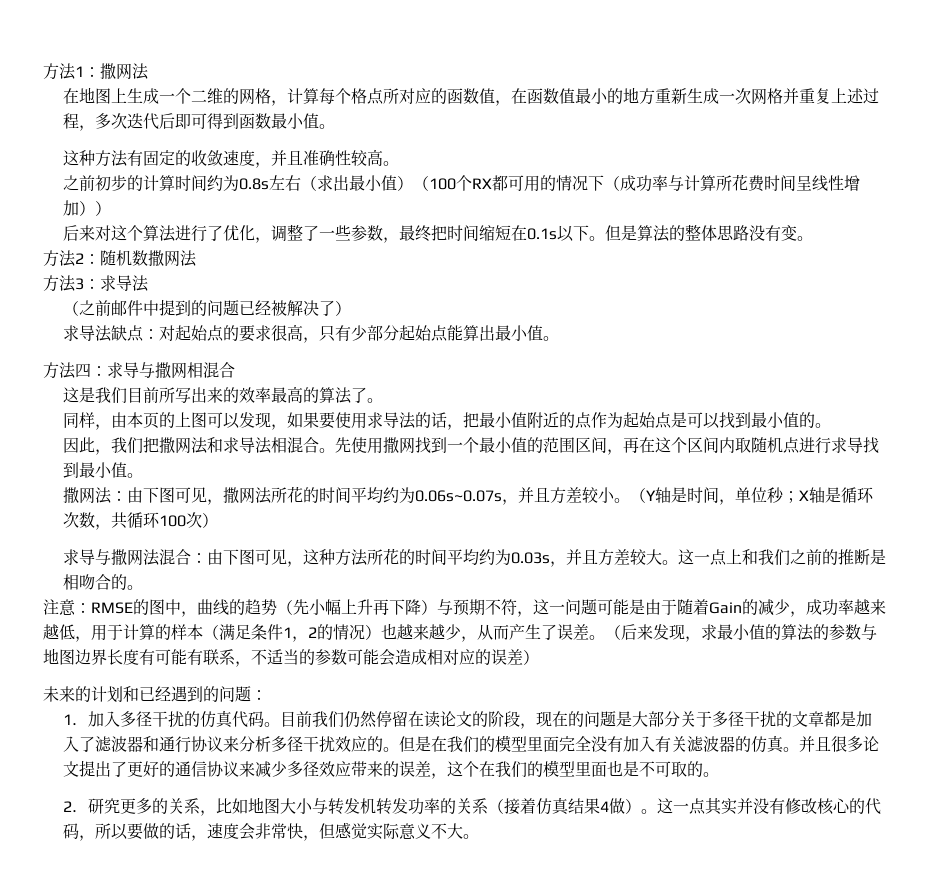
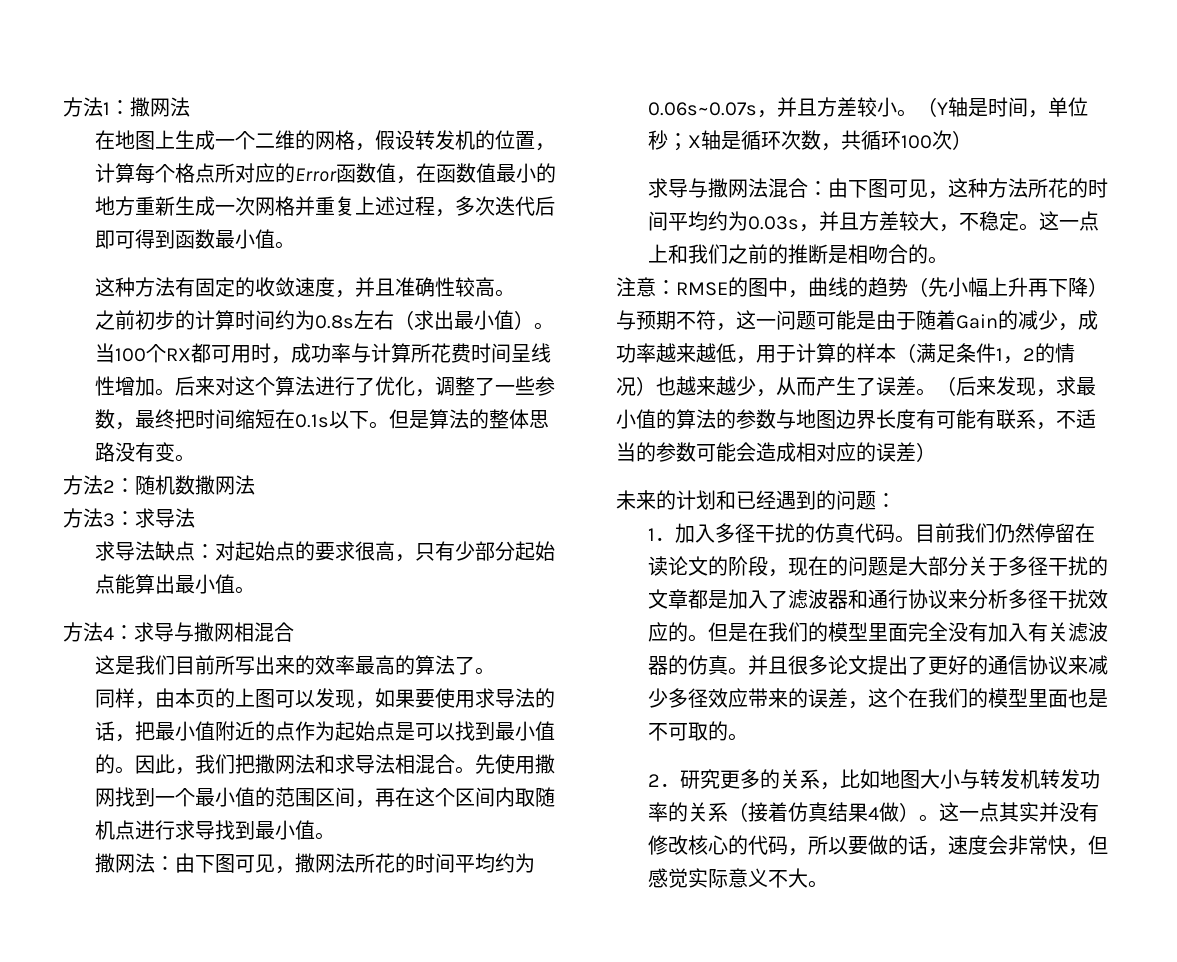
(287, 103) none -> [375,130,556,151] 假设转发机的位置，
(447, 96) none -> [295,168,338,182] Error
[412,176,429,191] （ -> [534,322,555,330] [95,343,116,363] 。当
[539,175,620,191] 的情况下（ -> [251,343,292,364] 时，
[78,201,111,216] ）） // -> [155,388,176,396] 。
[62,299,351,316] // （之前邮件中提到的问题已经被解决了） -> (195, 518) none
[75,363,91,378] 四 -> [103,627,114,640] 4
(831, 425) // -> (136, 770) none
(662, 557) none -> [939,211,1020,232] ，不稳定

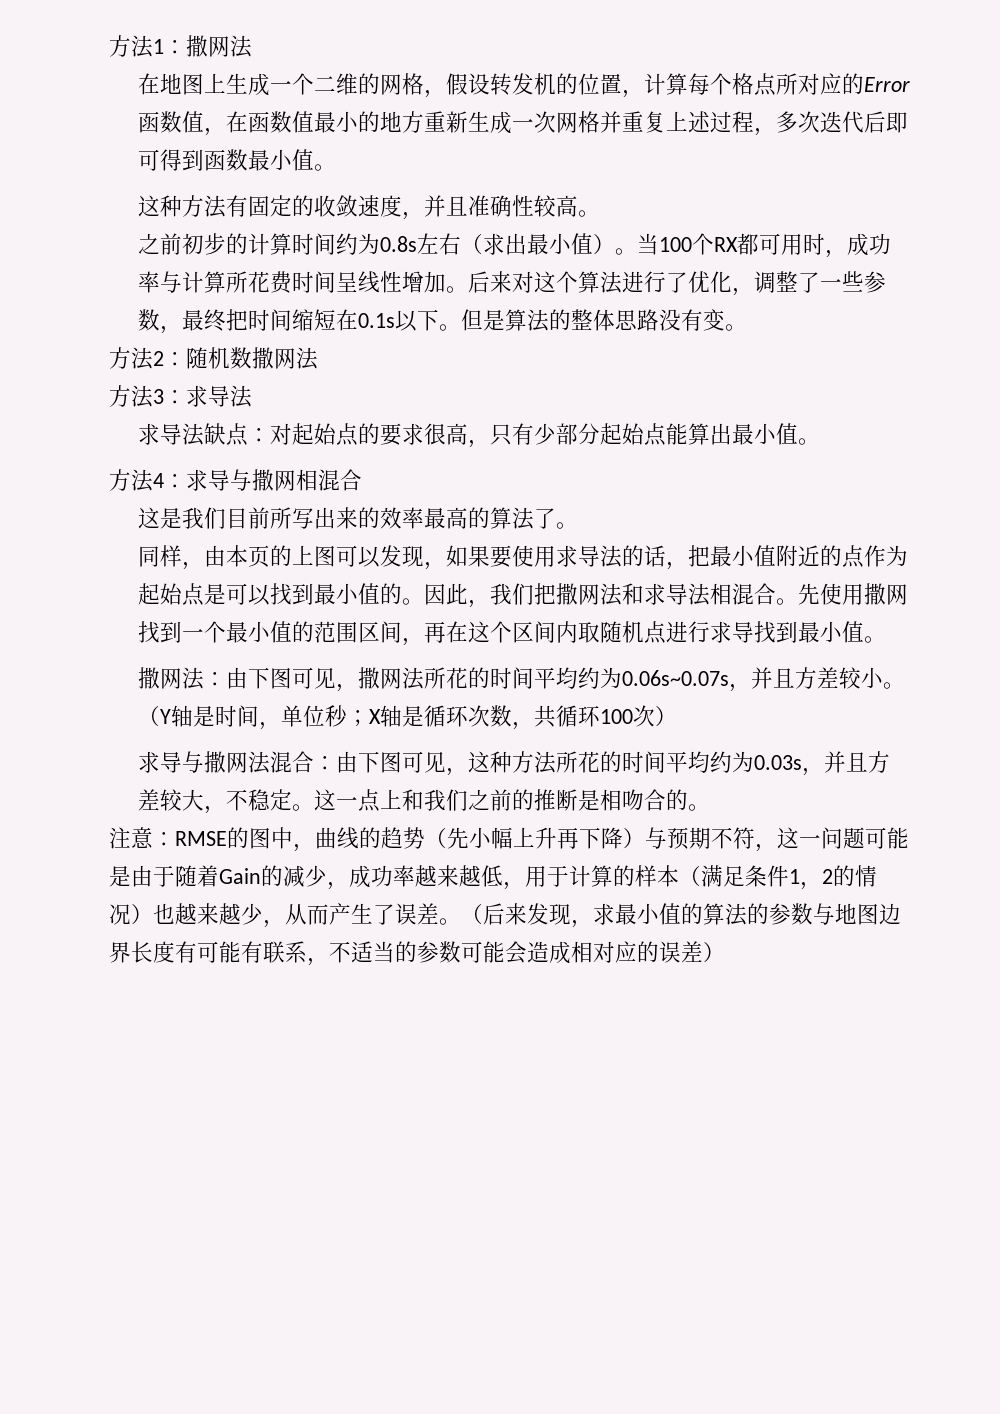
[616,490,896,510] [648,523,1096,543] [648,556,1109,577] [648,589,1109,609] [648,622,1109,642] [648,655,1109,675] [648,688,1109,709] [648,721,749,741] [648,769,1101,790] [648,802,1100,822] [648,835,1109,856] [648,868,829,888] // 未来的计划和已经遇到的问题： // 1．加入多径干扰的仿真代码。目前我们仍然停留在读论文的阶段，现在的问题是大部分关于多径干扰的文章都是加入了滤波器和通行协议来分析多径干扰效应的。但是在我们的模型里面完全没有加入有关滤波器的仿真。并且很多论文提出了更好的通信协议来减少多径效应带来的误差，这个在我们的模型里面也是不可取的。 // 2．研究更多的关系，比如地图大小与转发机转发功率的关系（接着仿真结果4做）。这一点其实并没有修改核心的代码，所以要做的话，速度会非常快，但感觉实际意义不大。 -> (725, 952) none

